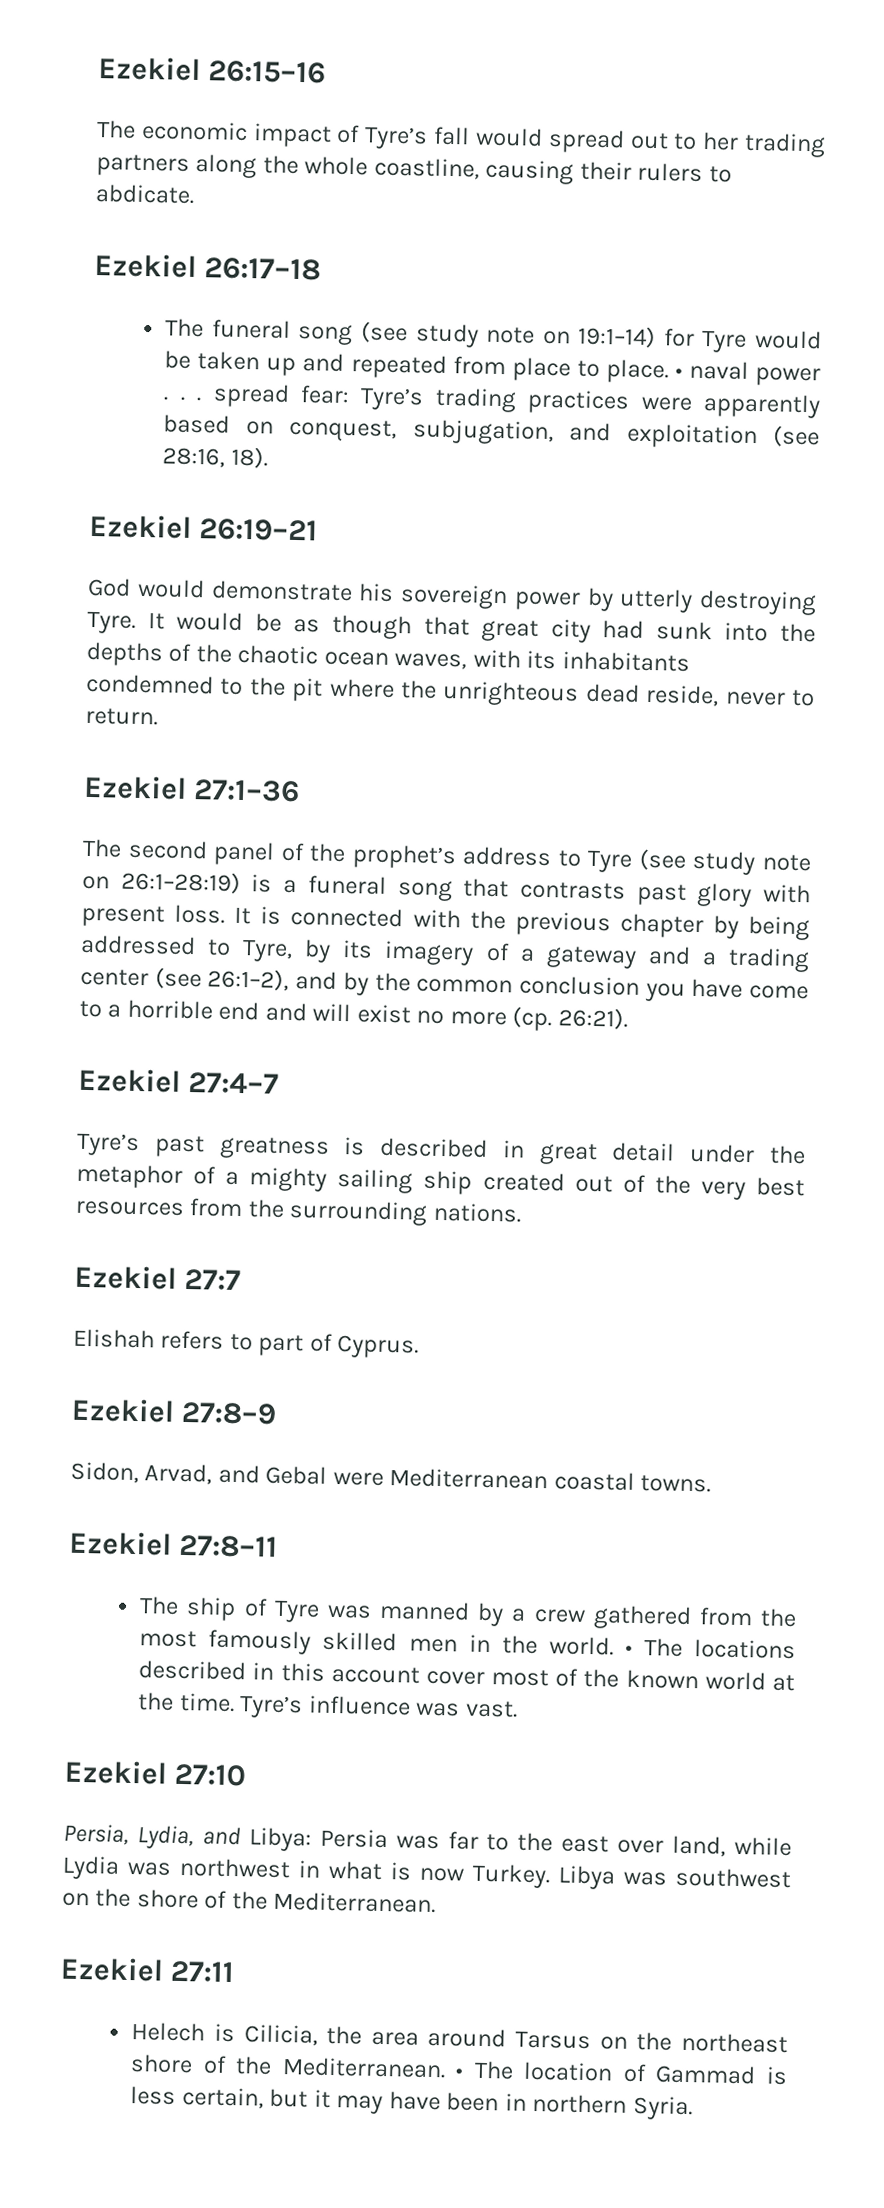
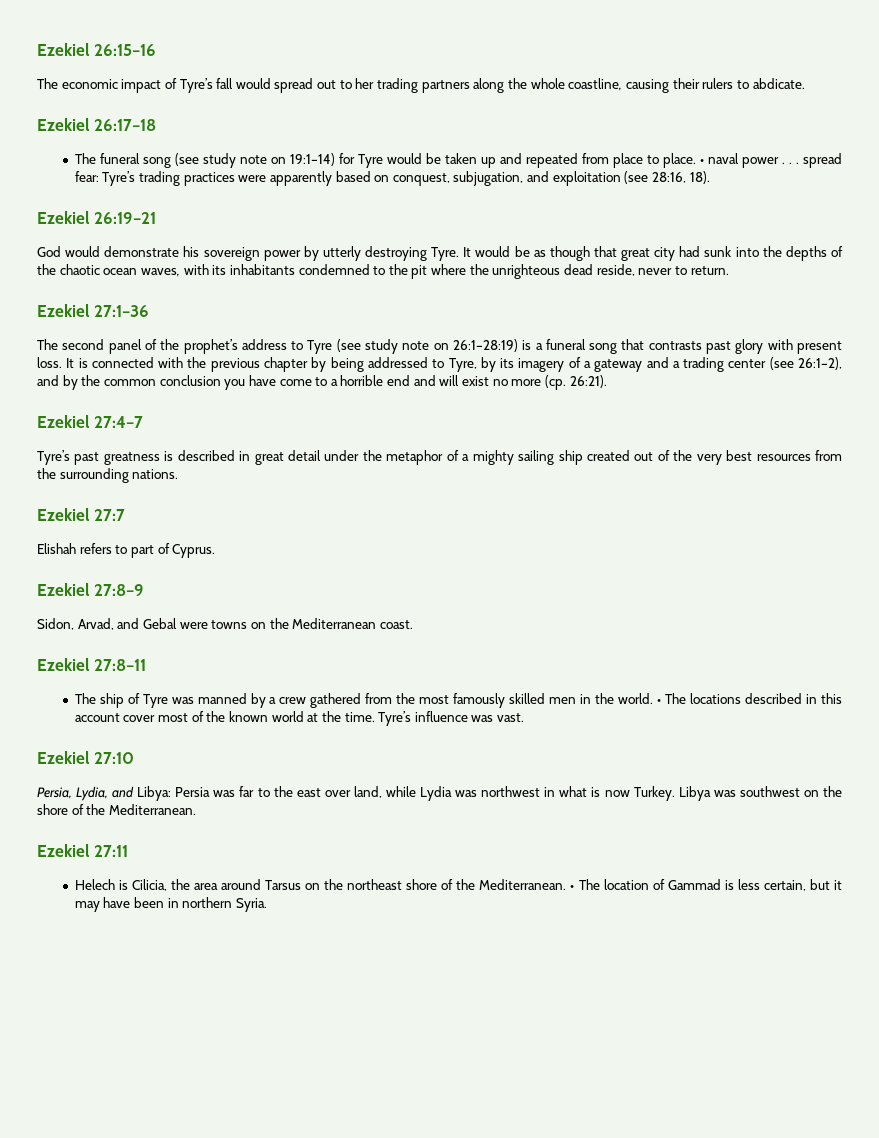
[389,1468,712,1493] Mediterranean coastal towns. -> [211,618,413,629] towns on the Mediterranean coast.

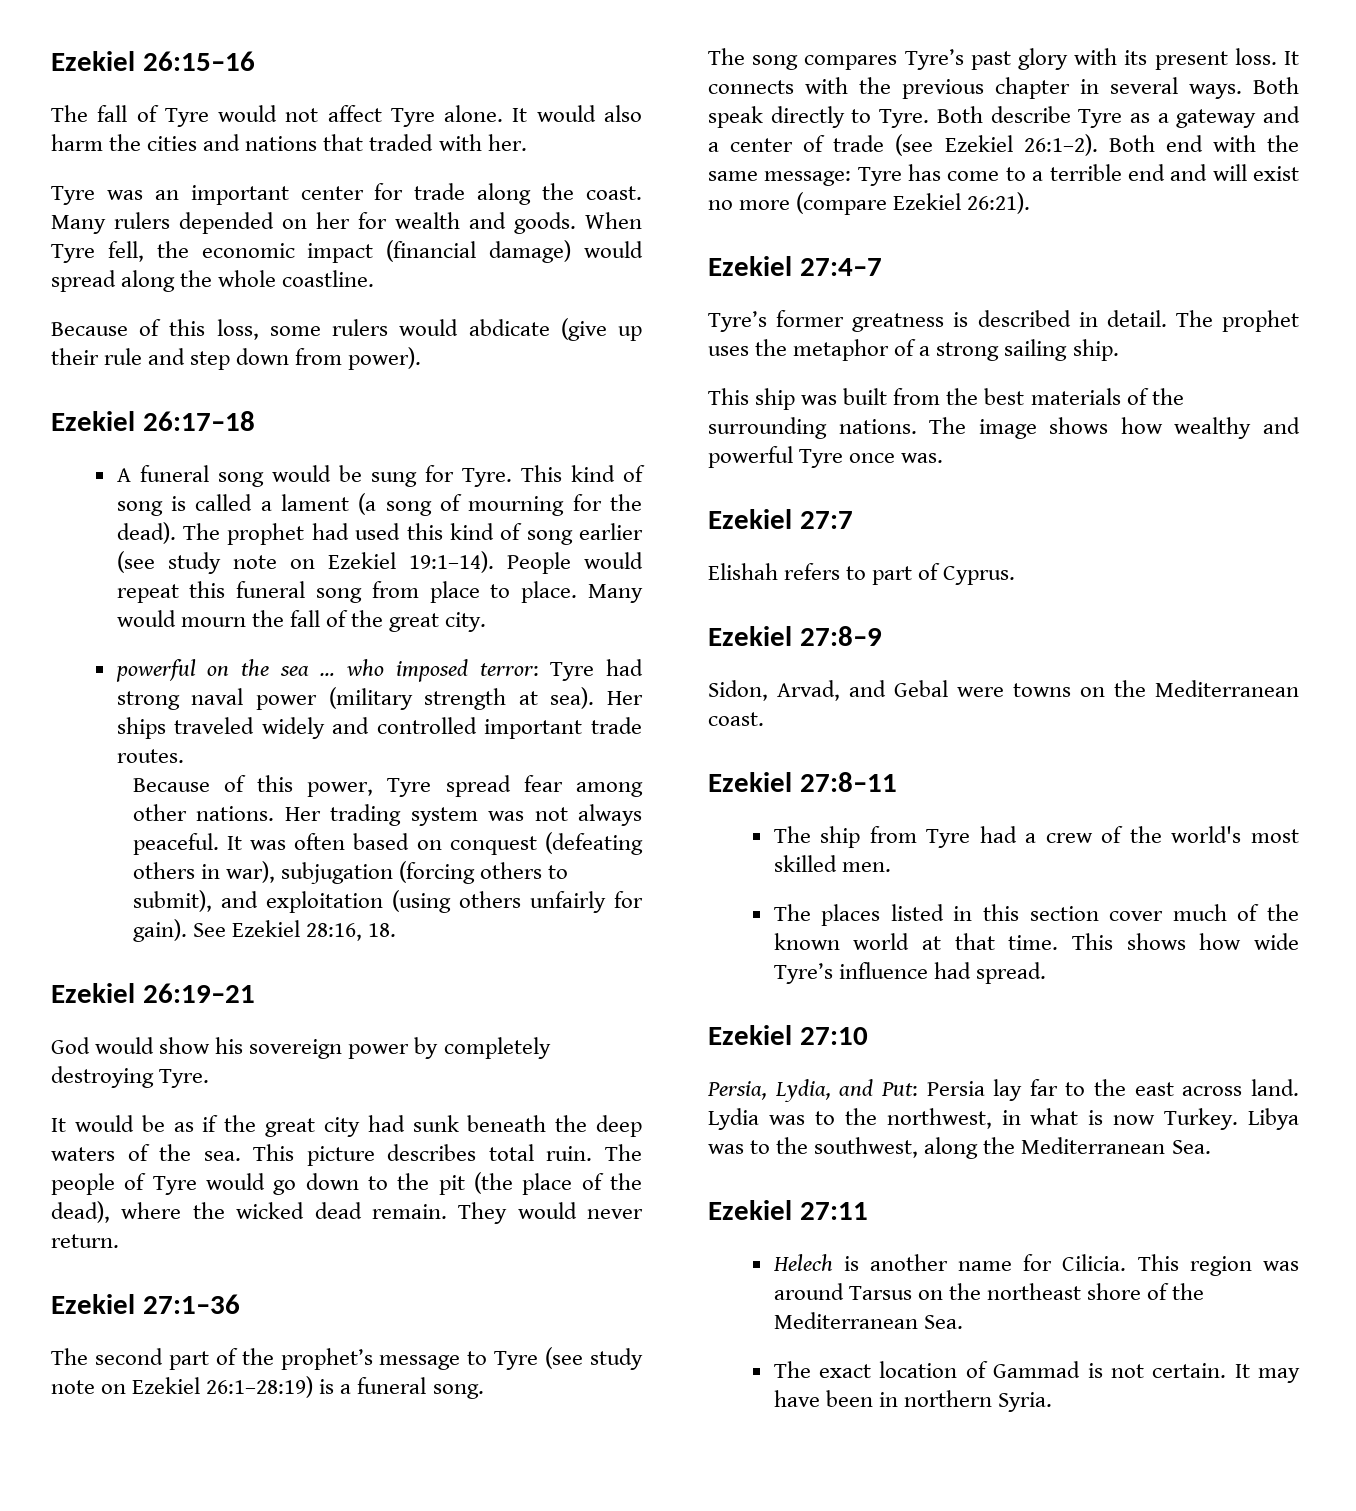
[61,78,805,93] economic impact of Tyre’s fall would spread out to her trading partners along the whole coastline, causing their rulers to abdicate. -> [97,105,642,127] [51,134,527,151] [51,183,642,205] [51,212,642,234] [51,240,644,263] [51,270,375,292] [51,318,642,341] [51,347,422,370] fall of Tyre would not affect Tyre alone. It would also harm the cities and nations that traded with her. // Tyre was an important center for trade along the coast. Many rulers depended on her for wealth and goods. When Tyre fell, the economic impact (financial damage) would spread along the whole coastline. // Because of this loss, some rulers would abdicate (give up their rule and step down from power).
[74,153,843,168] [74,171,710,186] The funeral song (see study note on 19:1–14) for Tyre would be taken up and repeated from place to place. • naval power . . . spread fear: Tyre’s trading practices were apparently based on conquest, subjugation, and exploitation (see 28:16, 18). -> [116,465,645,487] [116,493,642,516] [116,522,643,545] [116,551,643,574] [116,581,643,603] [116,610,487,632] [115,659,643,682] [116,687,643,710] [116,717,642,739] [116,749,184,763] [132,775,643,797] [132,804,642,826] [132,832,643,855] [132,861,569,884] [132,890,643,913] [132,919,397,942] A funeral song would be sung for Tyre. This kind of song is called a lament (a song of mourning for the dead). The prophet had used this kind of song earlier (see study note on Ezekiel 19:1–14). People would repeat this funeral song from place to place. Many would mourn the fall of the great city. // powerful on the sea … who imposed terror: Tyre had strong naval power (military strength at sea). Her ships traveled widely and controlled important trade routes. // Because of this power, Tyre spread fear among other nations. Her trading system was not always peaceful. It was often based on conquest (defeating others in war), subjugation (forcing others to submit), and exploitation (using others unfairly for gain). See Ezekiel 28:16, 18.
[104,246,180,257] demonstrate -> [159,1037,211,1054] show
[322,246,361,261] utterly -> [443,1037,551,1059] completely
(460, 254) none -> (210, 1078) //
[549,246,617,261] though that -> [202,1115,257,1132] if the
[735,246,843,261] [37,264,687,279] into the depths of the chaotic ocean waves, with its inhabitants condemned to the pit where the unrighteous dead reside, never to -> [467,1115,642,1137] [51,1144,642,1166] [51,1172,642,1195] [51,1201,643,1224] beneath the deep waters of the sea. This picture describes total ruin. The people of Tyre would go down to the pit (the place of the dead), where the wicked dead remain. They would never
[108,339,142,354] panel -> [168,1351,209,1370] part
[241,339,287,350] address -> [379,1355,461,1370] message
(449, 346) none -> [132,1377,201,1394] Ezekiel
[589,339,702,354] song that contrasts -> [432,1384,484,1399] [708,48,964,70] song. // The song compares Tyre’s
(793, 344) none -> [1124,50,1148,65] its
[78,357,154,368] is connected -> [708,80,794,94] connects
[311,357,843,372] [37,375,276,390] by being addressed to Tyre, by its imagery of a gateway and a trading center (see 26:1–2), and by the common conclusion you have -> [1080,77,1299,99] [708,106,1300,128] [708,134,1299,156] [708,164,942,186] in several ways. Both speak directly to Tyre. Both describe Tyre as a gateway and a center of trade (see Ezekiel 26:1–2). Both end with the same message: Tyre has
[340,375,384,386] horrible -> [1049,164,1122,181] terrible
[544,375,566,390] (cp. -> [796,192,962,215] (compare Ezekiel
[74,452,100,465] past -> [776,310,845,327] former
[254,450,842,465] [37,468,179,483] great detail under the metaphor of a mighty sailing ship created out of the very best resources from the surrounding nations. -> [1106,310,1299,332] [708,339,1119,361] [708,388,1184,410] [708,417,1300,439] [708,446,944,468] detail. The prophet uses the metaphor of a strong sailing ship. // This ship was built from the best materials of the surrounding nations. The image shows how wealthy and powerful Tyre once was.
[127,693,842,708] [74,713,188,722] of Tyre was manned by a crew gathered from the most famously skilled men in the world. • The locations described in this account cover most -> [869,826,1299,848] [773,855,891,872] [773,904,1227,926] from Tyre had a crew of the world's most skilled men. // The places listed in this section cover much
[321,711,525,726] the time. Tyre’s influence was vast. -> [954,933,1299,950] [773,962,1046,984] that time. This shows how wide Tyre’s influence had spread.
[137,786,236,801] Libya: Persia was -> [880,1079,1023,1101] Put: Persia lay
[324,786,541,801] over land, while Lydia was northwest -> [1182,1079,1299,1096] [708,1108,992,1130] across land. Lydia was to the northwest,
[739,786,842,797] [37,804,196,815] [37,844,128,857] [74,879,218,891] southwest on the shore of the Mediterranean. // Ezekiel 27:11 // Helech is Cilicia, the area -> [750,1137,1211,1159] [708,1200,868,1220] [772,1254,1299,1276] to the southwest, along the Mediterranean Sea. // Ezekiel 27:11 // Helech is another name for Cilicia. This region was
[479,879,843,891] Mediterranean. • The location of Gammad is less certain, but it -> [773,1312,963,1329] [773,1361,1250,1378] Mediterranean Sea. // The exact location of Gammad is not certain. It

